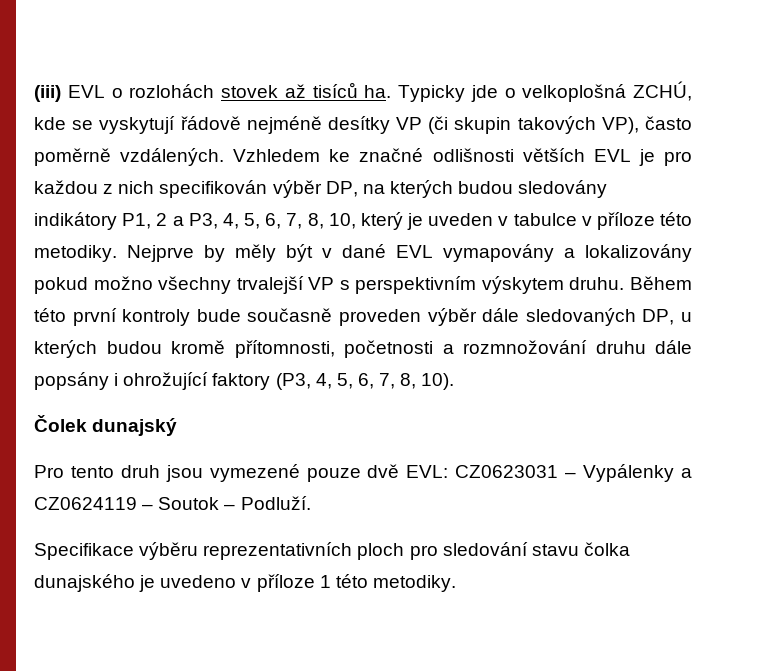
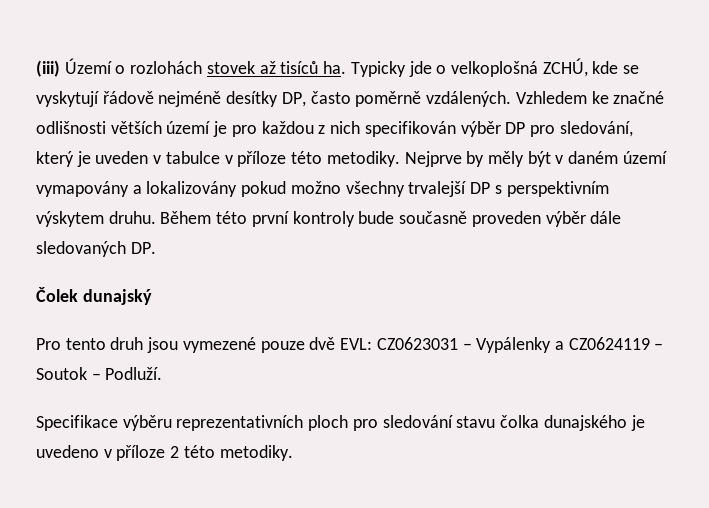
[67,85,105,98] EVL -> [64,58,112,74] Území
[396,116,639,134] VP (či skupin takových VP), -> [281,92,306,107] DP,
[593,149,631,162] EVL -> [166,121,211,134] území
[325,180,608,198] [34,212,356,230] DP, na kterých budou sledovány indikátory P1, 2 a P3, 4, 5, 6, 7, 8, 10, -> [505,121,633,137] DP pro sledování,
[342,244,433,258] dané EVL -> [568,151,667,164] daném území
[308,277,335,290] VP -> [470,182,491,194] DP
[642,309,693,325] [34,340,692,358] [34,372,455,390] DP, u kterých budou kromě přítomnosti, početnosti a rozmnožování druhu dále popsány i ohrožující faktory (P3, 4, 5, 6, 7, 8, 10). -> [130,242,156,254] DP.
[319,575,331,588] 1 -> [170,446,180,458] 2

